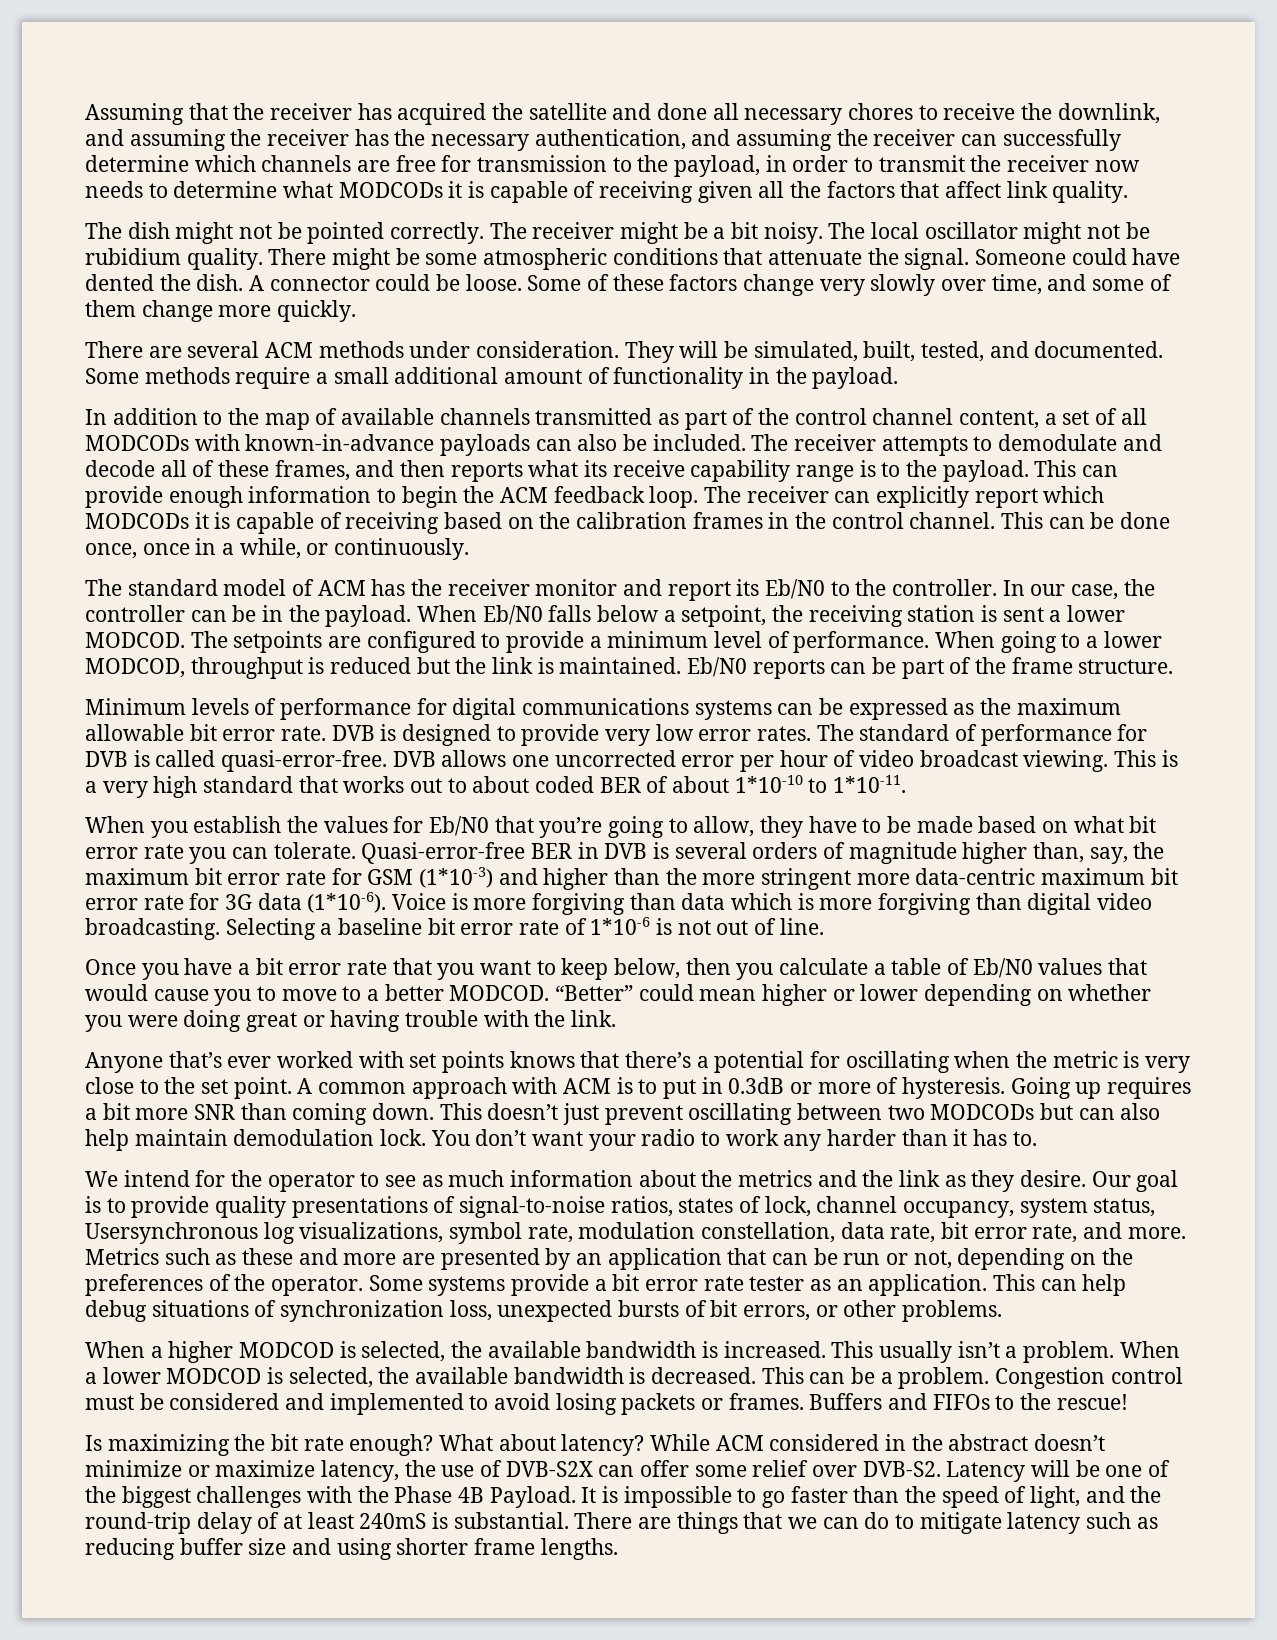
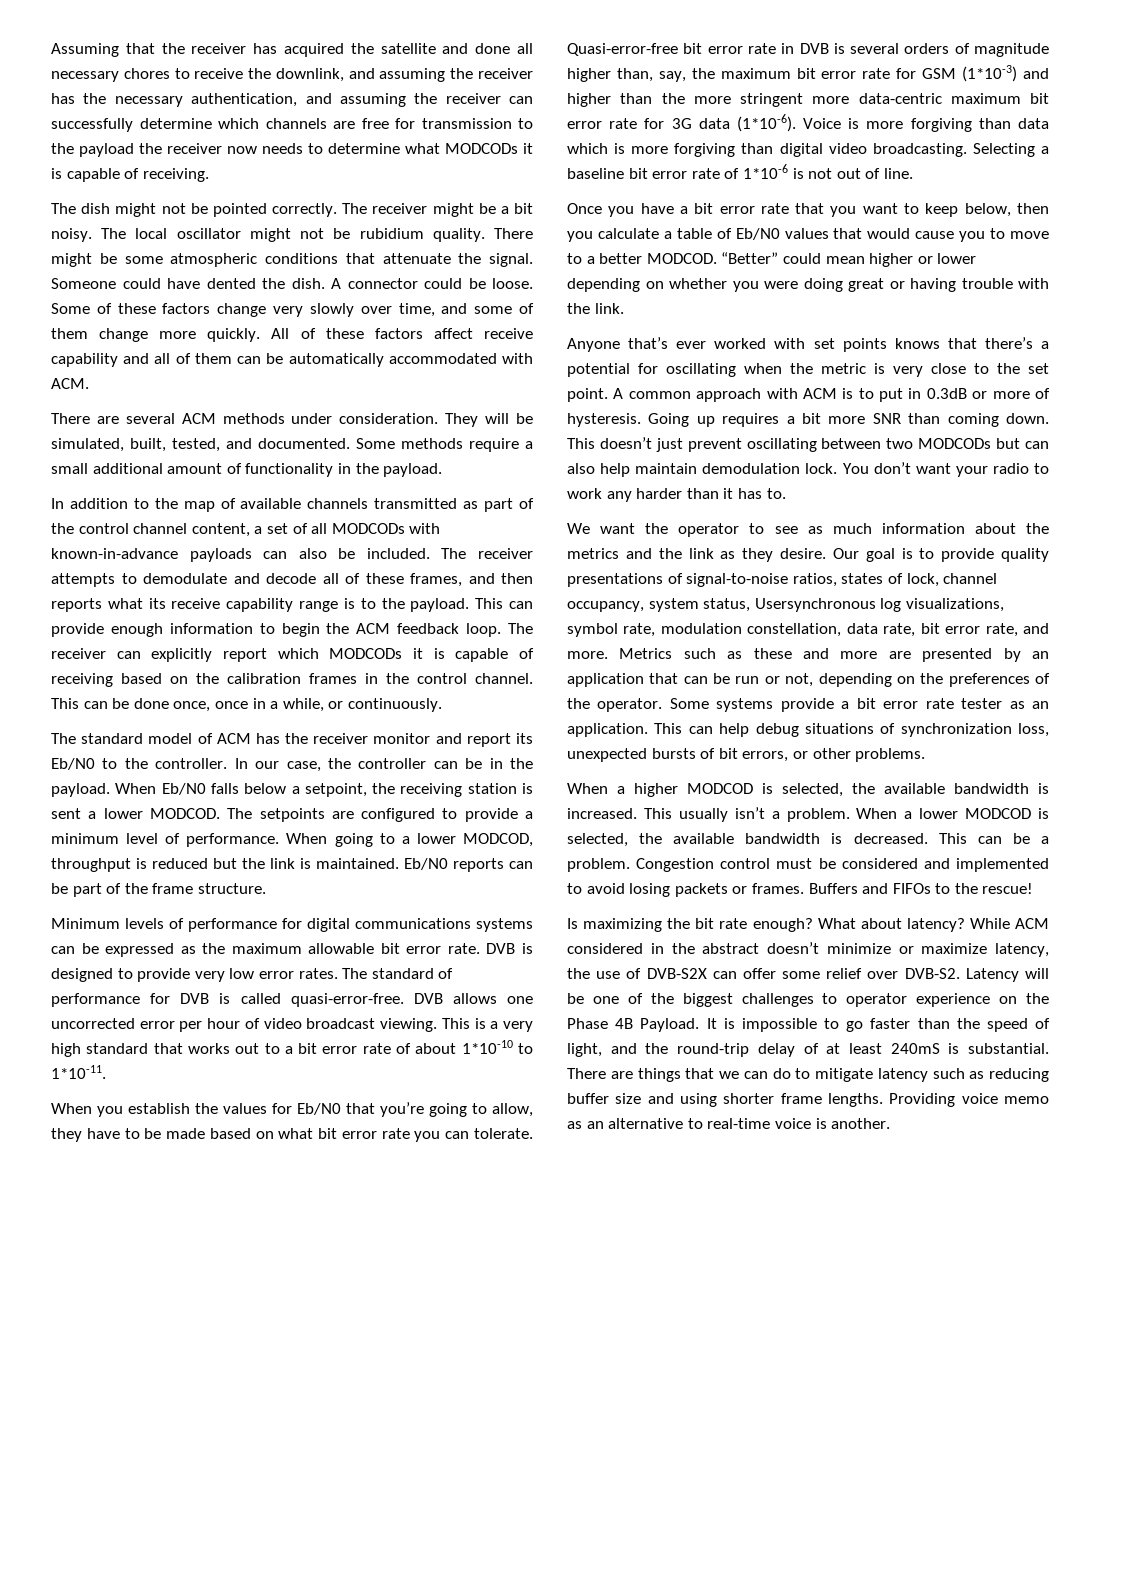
[674,155,965,177] payload, in order to transmit -> [79,143,134,157] payload
[599,181,1129,203] receiving given all the factors that affect link quality. -> [142,168,209,182] receiving.
(357, 311) none -> [271,328,533,339] [51,353,533,367] [51,378,89,389] All of these factors affect receive capability and all of them can be automatically accommodated with ACM.
[472,776,641,793] about coded BER -> [284,1043,391,1054] a bit error rate
[531,843,573,859] BER -> [683,43,776,54] bit error rate
[123,1170,226,1187] intend for -> [600,523,636,534] want
[307,1486,353,1503] with -> [822,993,1018,1007] to operator experience on
(618, 1549) none -> [889,1093,1049,1107] [567,1118,891,1129] Providing voice memo as an alternative to real-time voice is another.

